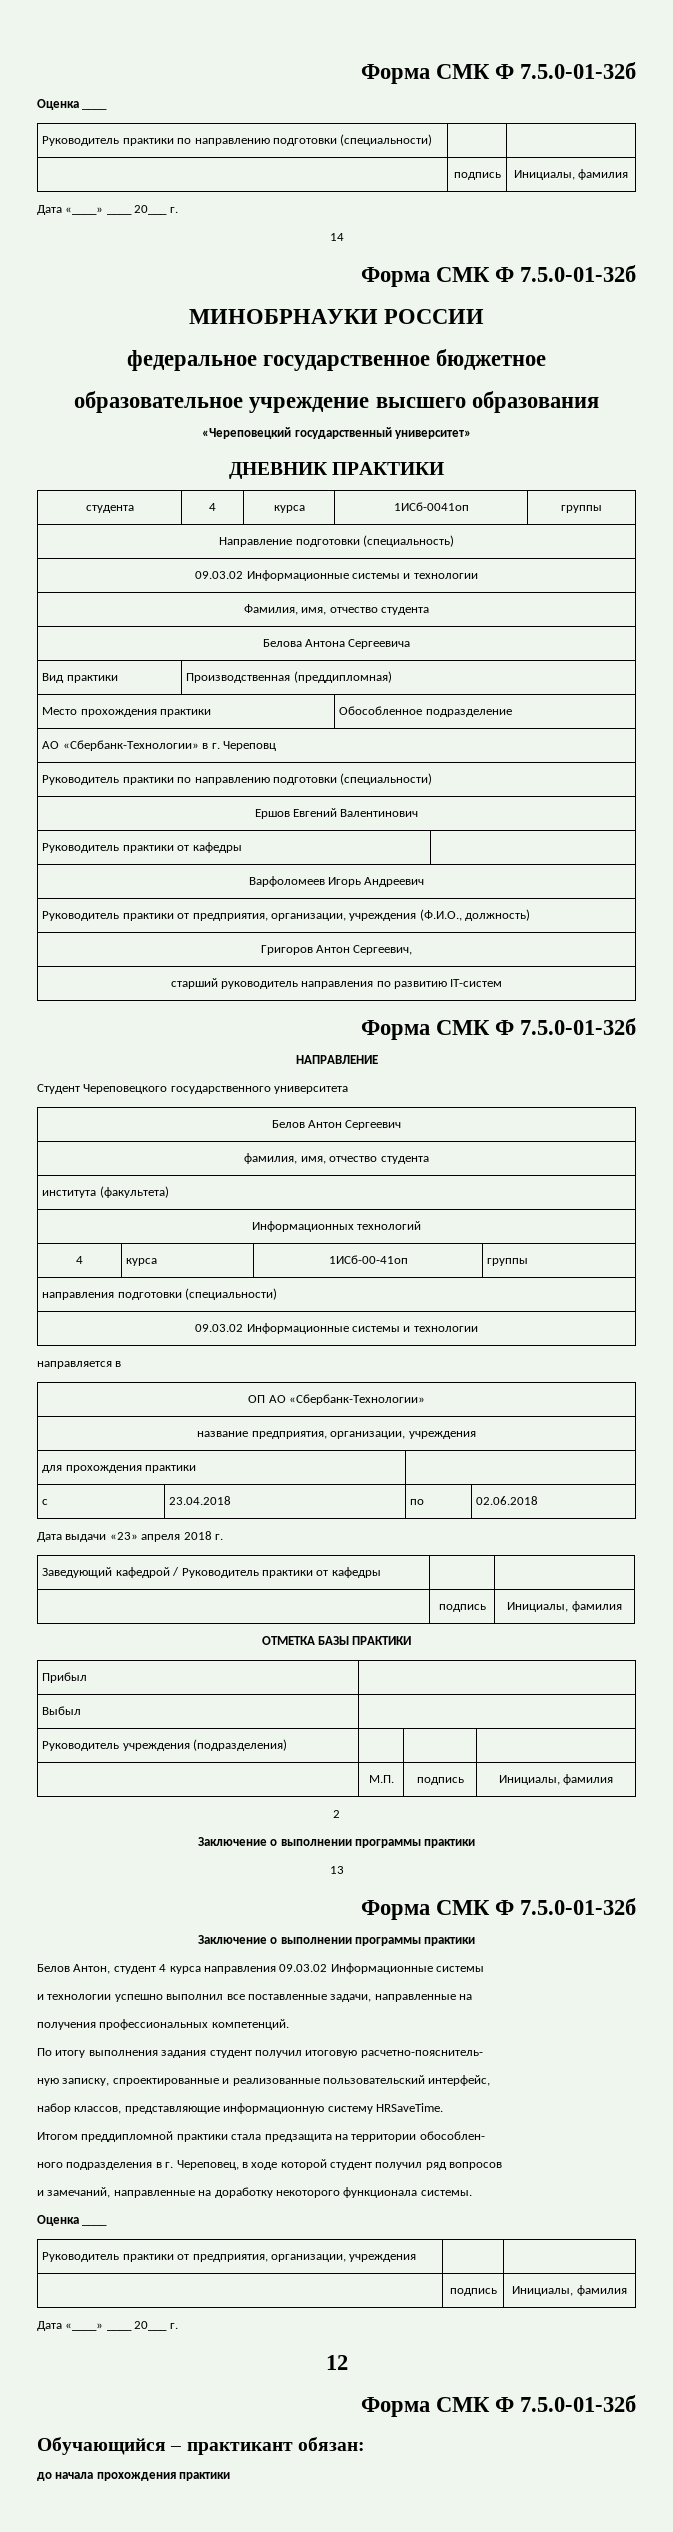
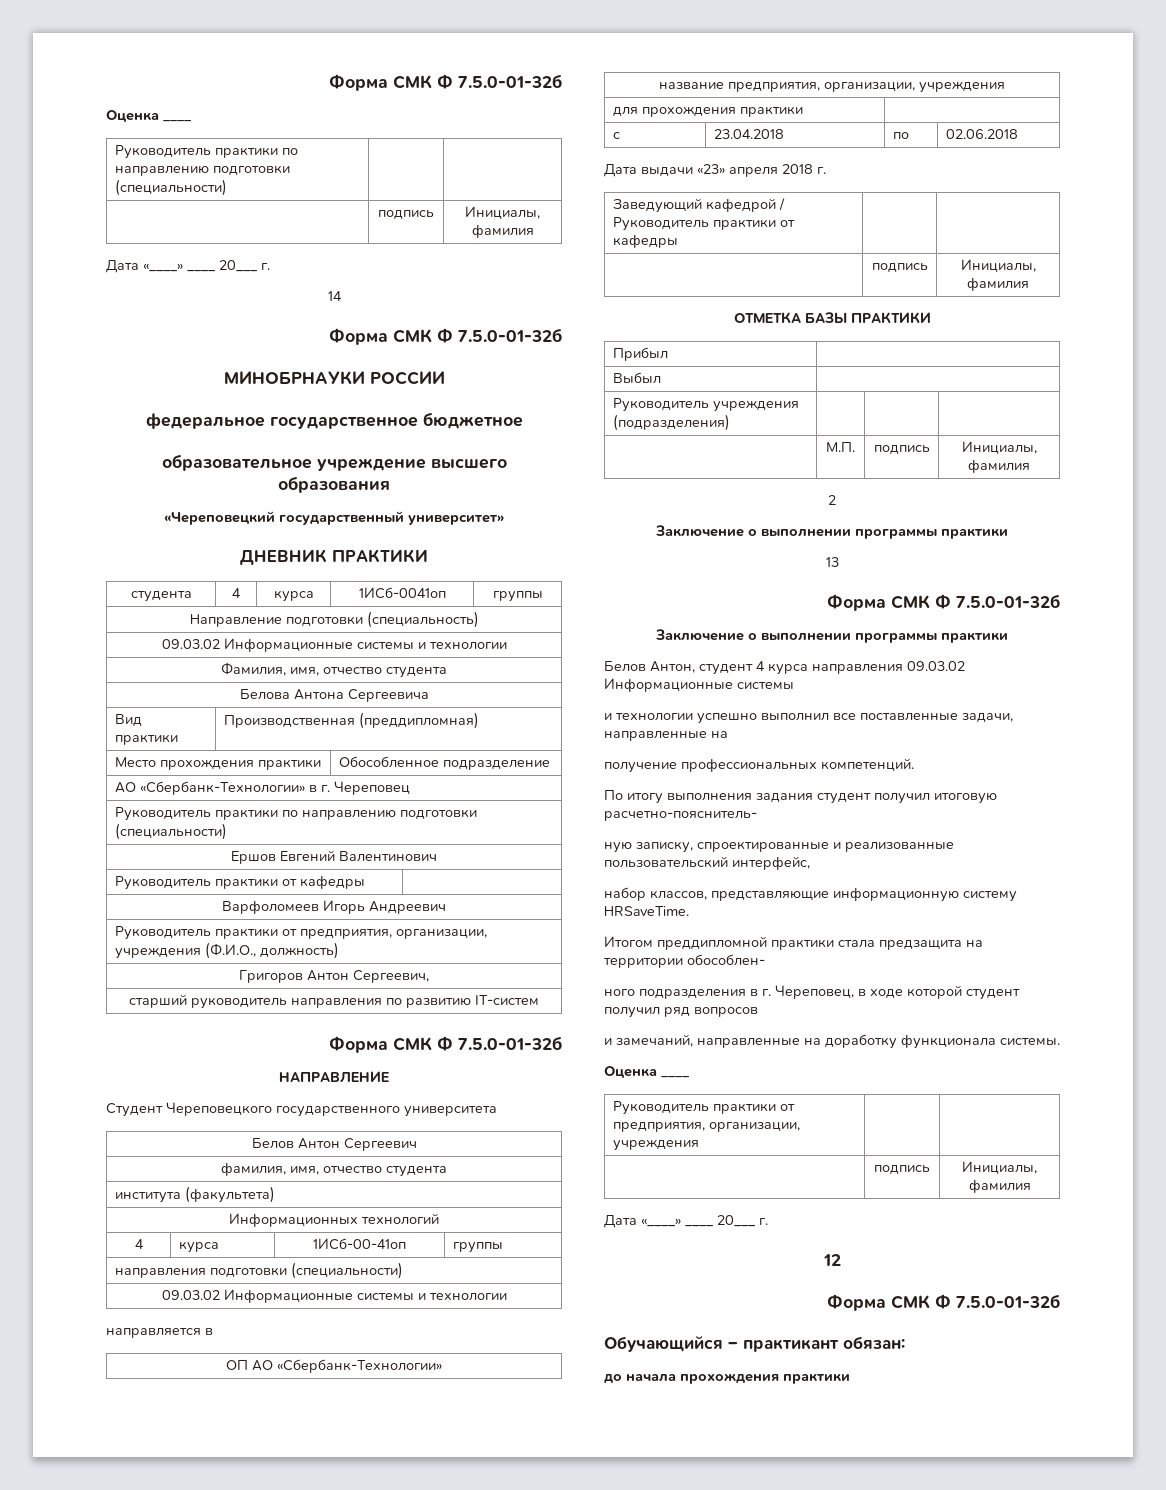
[222,741,276,751] Череповц -> [333,781,410,795] Череповец
[37,2022,96,2030] получения -> [604,762,677,773] получение
[275,2190,340,2198] некоторого -> (897, 1041) none

